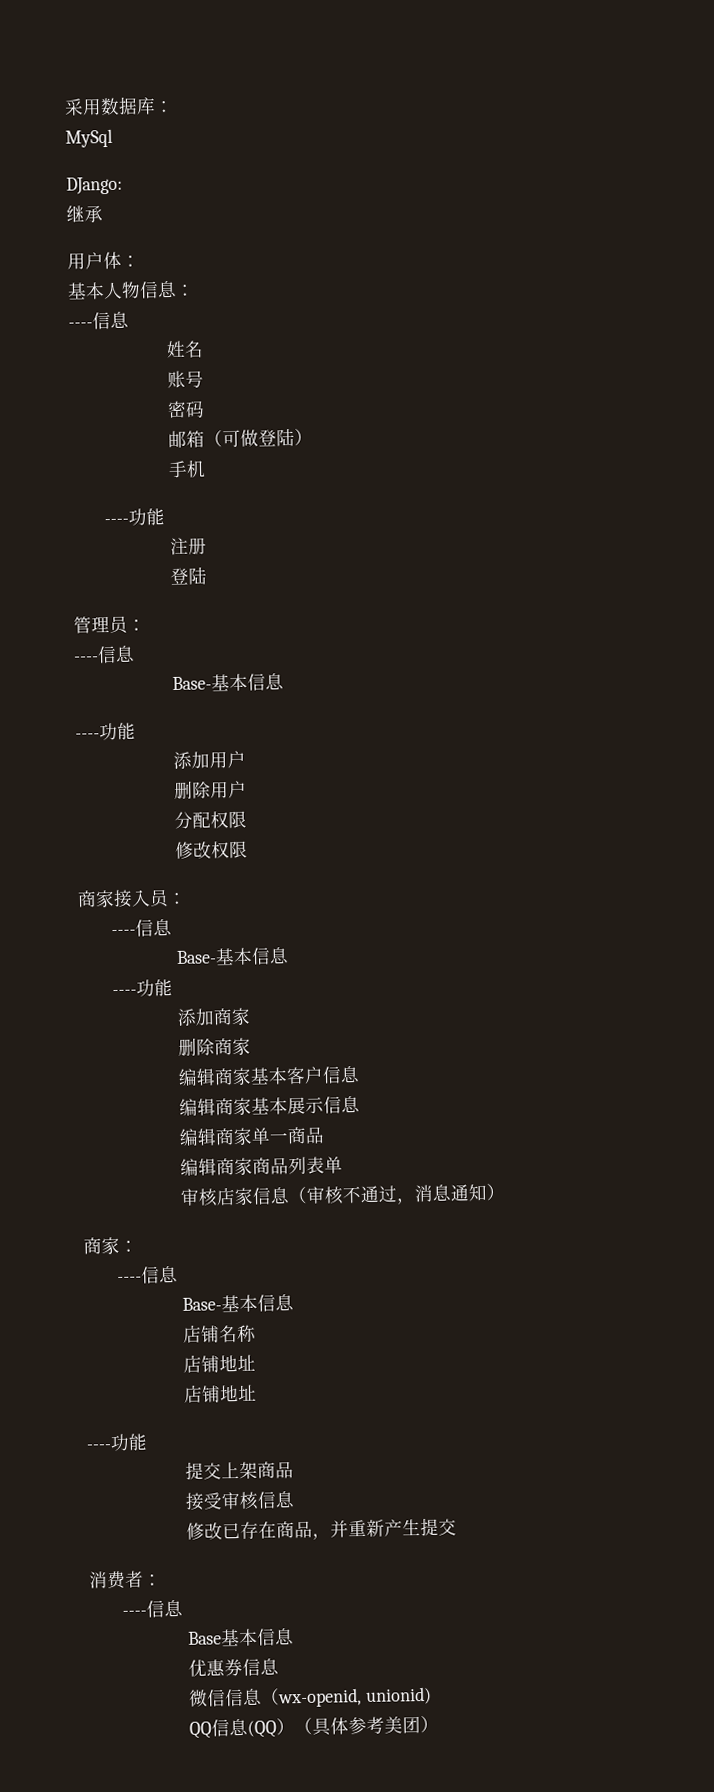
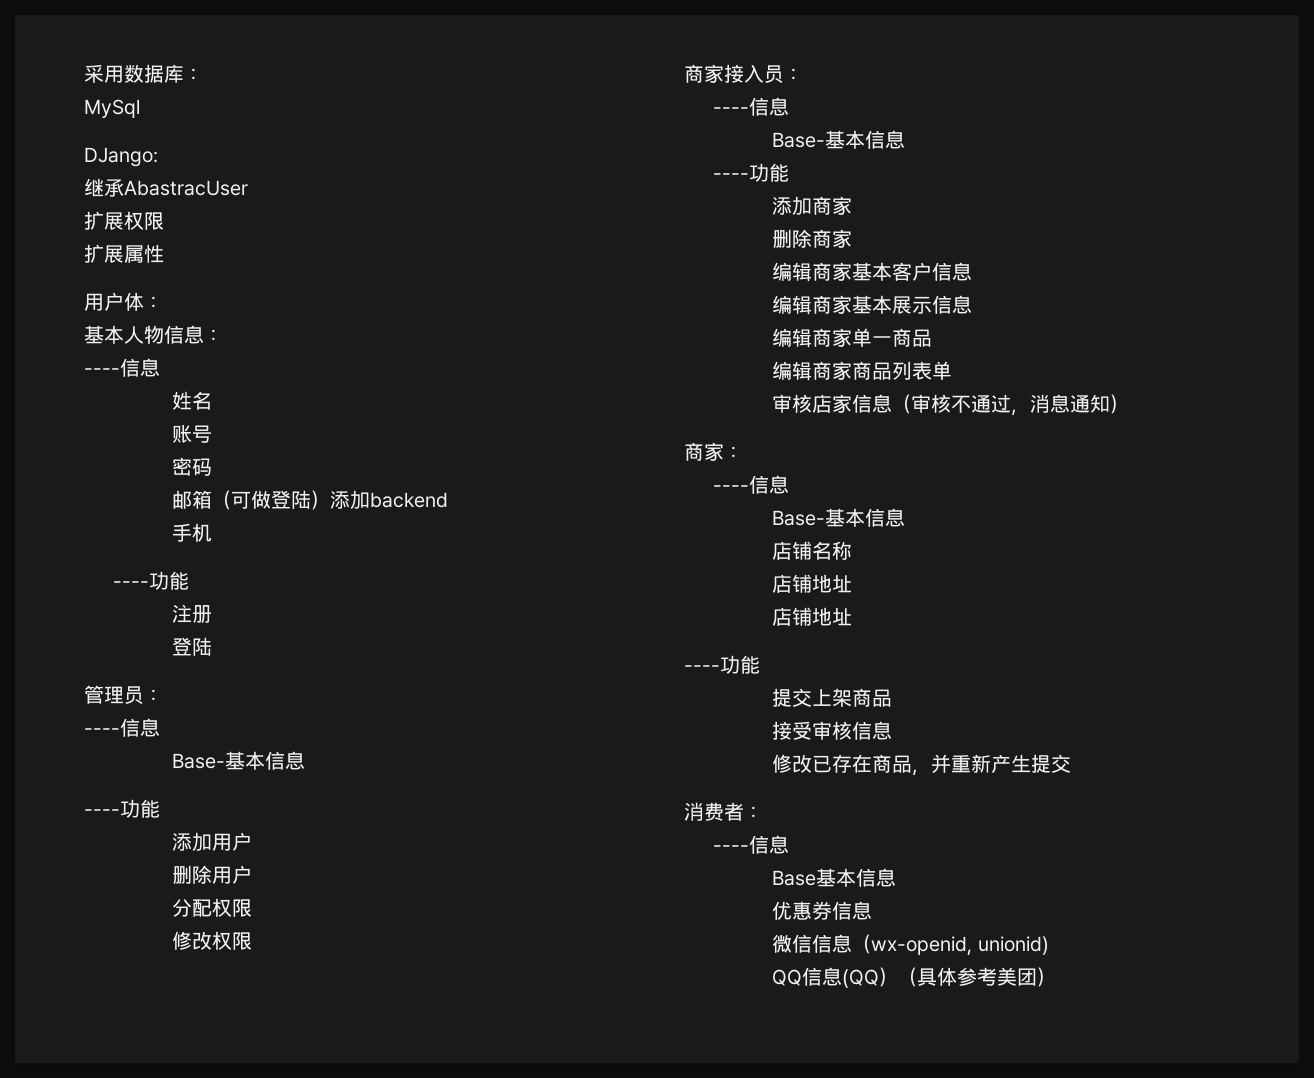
(103, 214) none -> [124,180,248,196] [84,211,164,230] [84,244,164,263] AbastracUser // 扩展权限 // 扩展属性
(313, 437) none -> [330,490,449,510] 添加backend

